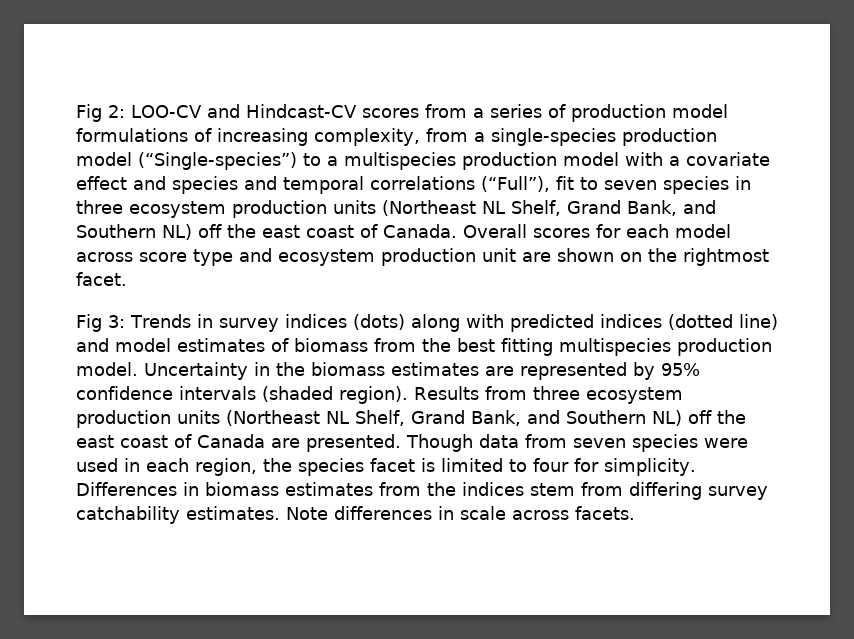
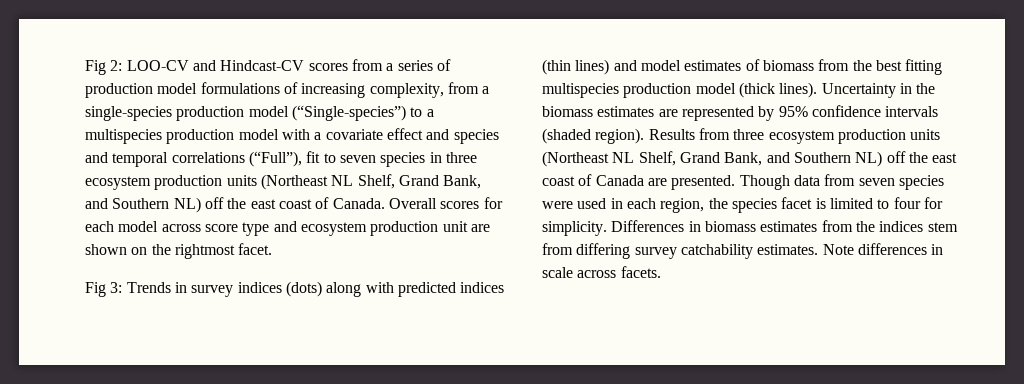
[667,314,778,330] (dotted line) -> [542,59,610,75] (thin lines)
[76,362,138,376] model. -> [695,82,818,98] model (thick lines).

